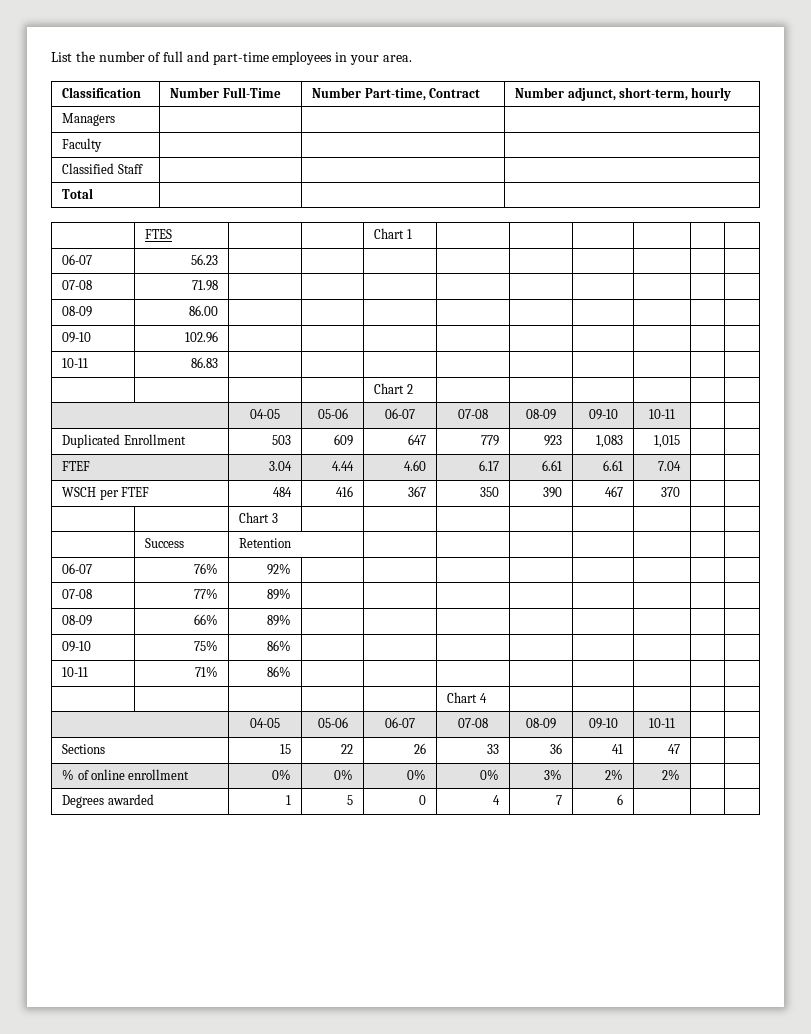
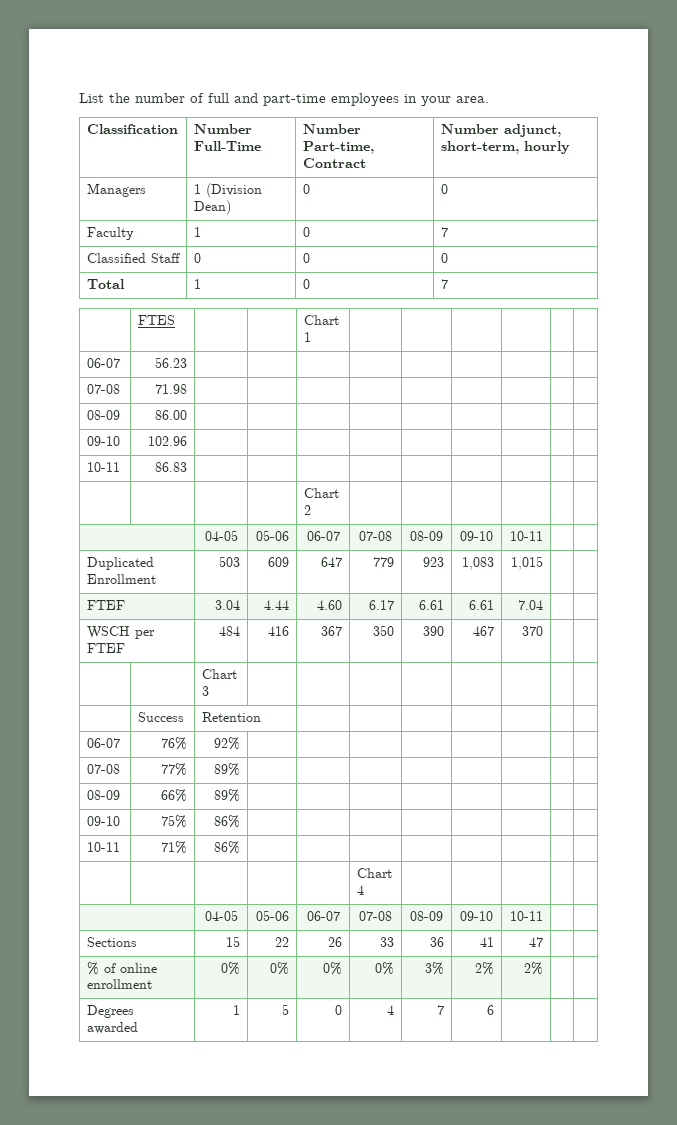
[62,138,103,152] [62,163,143,174] [62,188,94,199] | | // Faculty | | | // Classified Staff | | | // Total | | | -> [193,183,262,198] [193,200,231,215] [302,184,310,194] [440,184,448,194] [86,227,134,240] [193,227,201,237] [302,227,310,237] [440,227,448,237] [86,253,180,263] [193,253,201,263] [302,253,310,263] [440,253,448,263] [86,279,125,289] [193,279,201,289] [302,279,310,289] [440,279,448,289] 1 (Division Dean) | 0 | 0 // Faculty | 1 | 0 | 7 // Classified Staff | 0 | 0 | 0 // Total | 1 | 0 | 7

